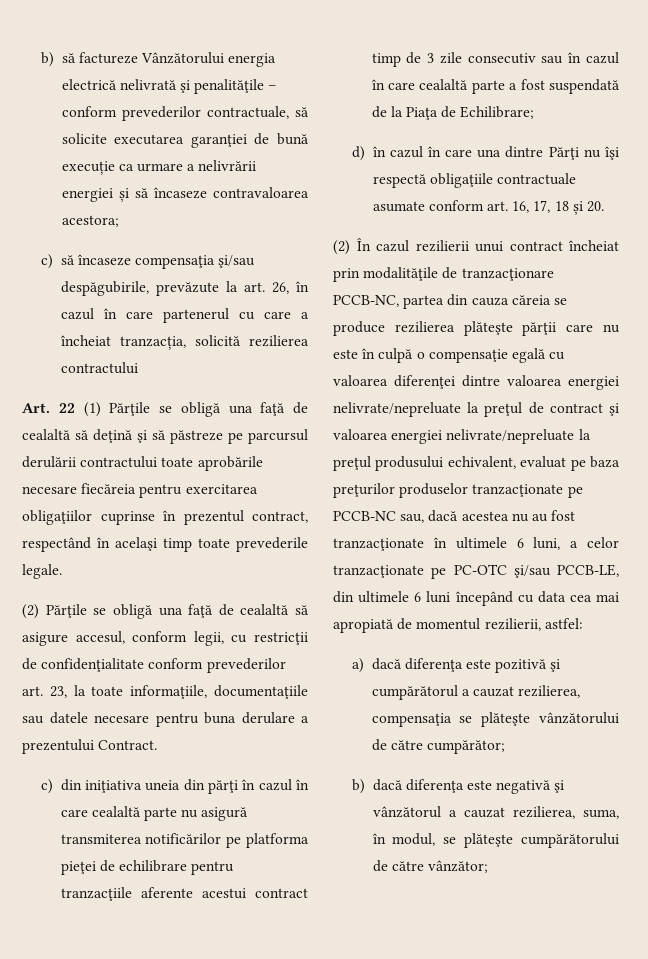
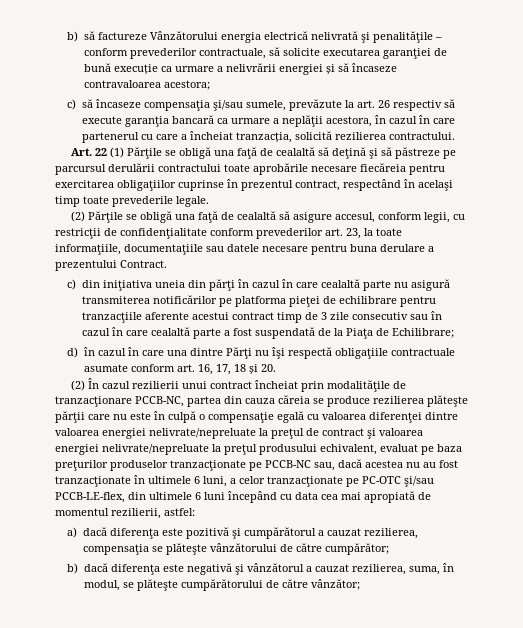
[60,281,149,296] despăgubirile, -> [245,100,286,111] sumele,
[271,282,289,294] 26, -> [377,99,455,111] [81,115,372,127] 26 respectiv să execute garanţia bancară ca urmare a neplăţii acestora,
[60,362,138,374] contractului -> [388,132,455,140] contractului.
[557,564,619,577] PCCB-LE, -> [55,492,125,503] PCCB-LE-flex,

